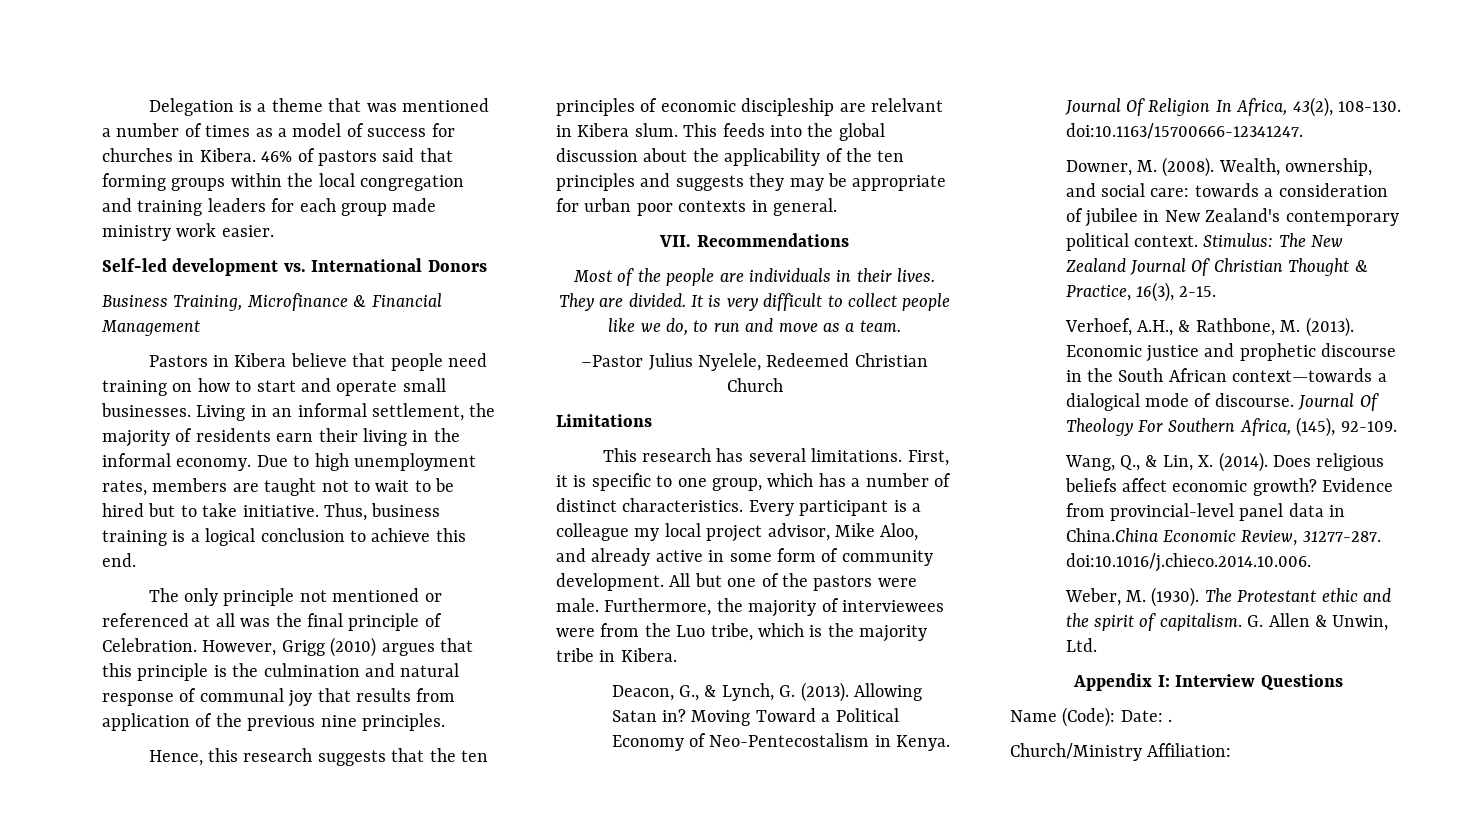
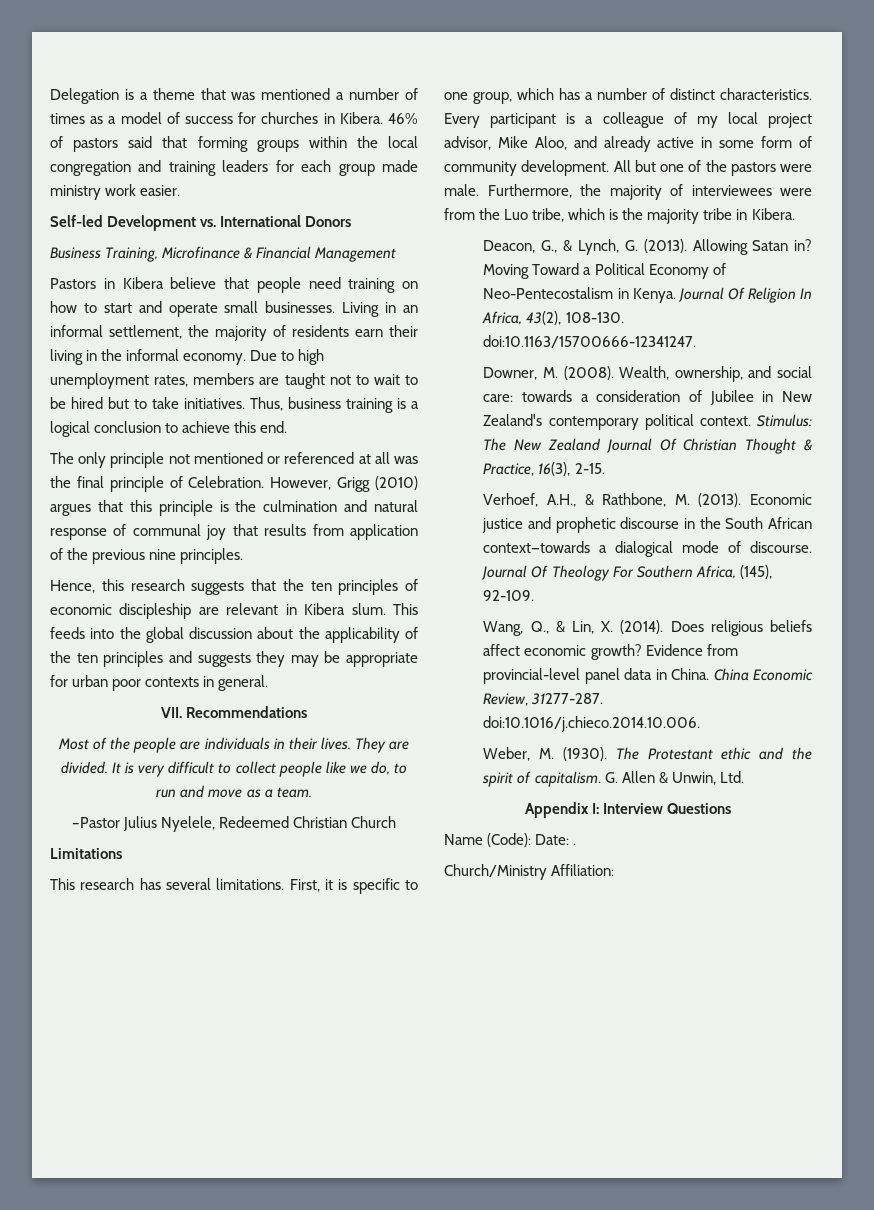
[172,258,279,276] development -> [107,215,197,231] Development
[242,505,319,517] initiative. -> [184,398,245,409] initiatives.
[871,98,943,112] relelvant -> [226,603,279,615] relevant
(629, 532) none -> [673,112,687,124] of
[1085,208,1139,227] jubilee -> [709,390,754,405] Jubilee
[1065,528,1158,542] China.China -> [671,668,749,681] China. China

